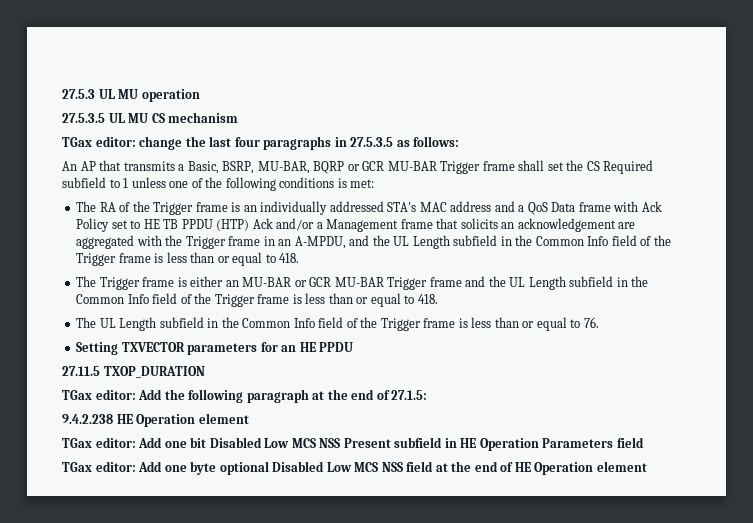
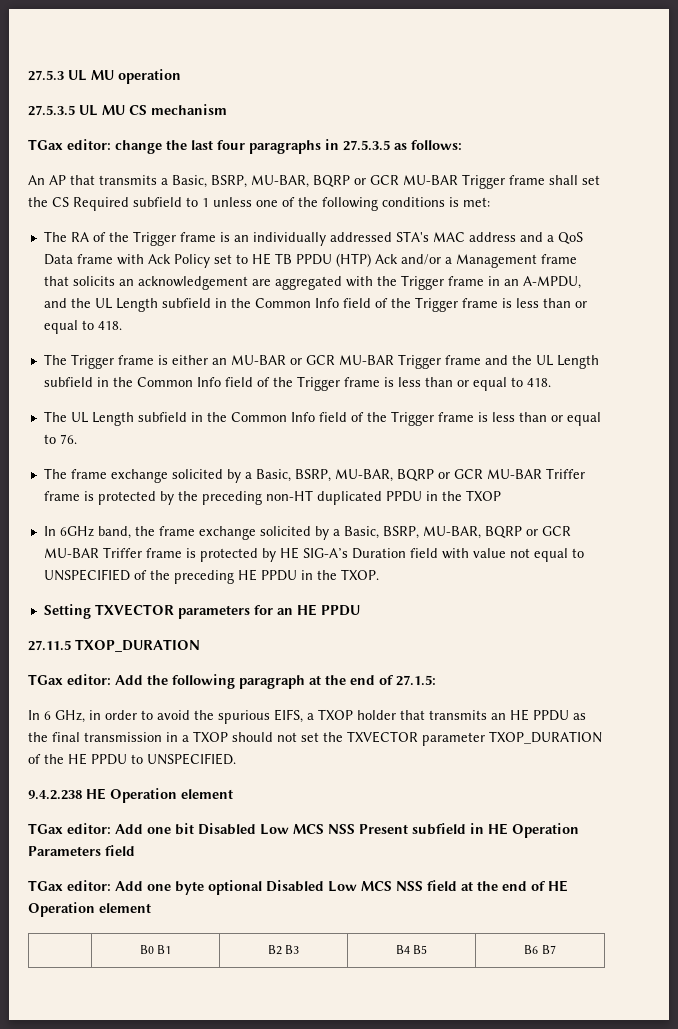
(599, 322) none -> [43,468,585,483] [43,490,501,505] [43,526,571,540] [43,547,584,562] [43,569,379,584] // The frame exchange solicited by a Basic, BSRP, MU-BAR, BQRP or GCR MU-BAR Triffer frame is protected by the preceding non-HT duplicated PPDU in the TXOP // In 6GHz band, the frame exchange solicited by a Basic, BSRP, MU-BAR, BQRP or GCR MU-BAR Triffer frame is protected by HE SIG-A’s Duration field with value not equal to UNSPECIFIED of the preceding HE PPDU in the TXOP.
(428, 395) none -> [28,709,586,724] [28,731,602,746] [28,753,236,765] // In 6 GHz, in order to avoid the spurious EIFS, a TXOP holder that transmits an HE PPDU as the final transmission in a TXOP should not set the TXVECTOR parameter TXOP_DURATION of the HE PPDU to UNSPECIFIED.
(647, 466) none -> [139,945,172,954] [267,945,300,955] [395,945,428,954] [524,945,556,954] // | B0 B1 | B2 B3 | B4 B5 | B6 B7

